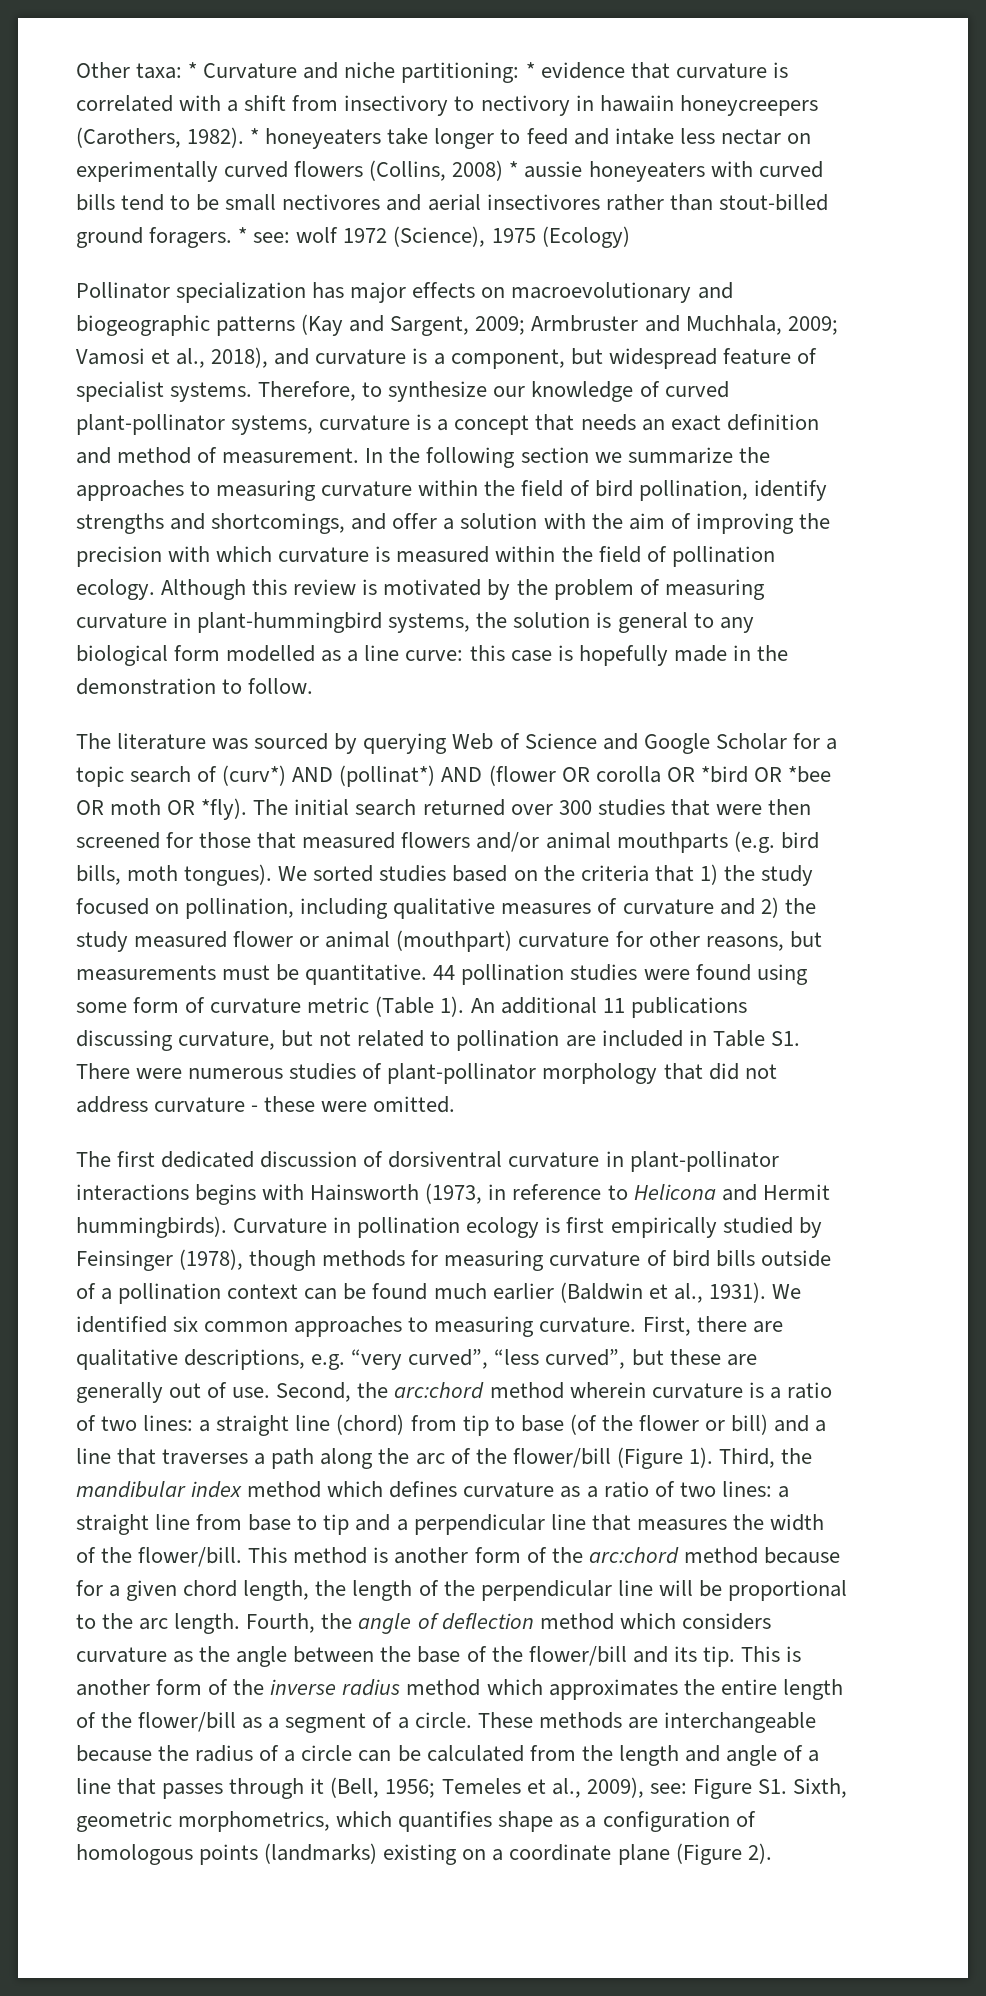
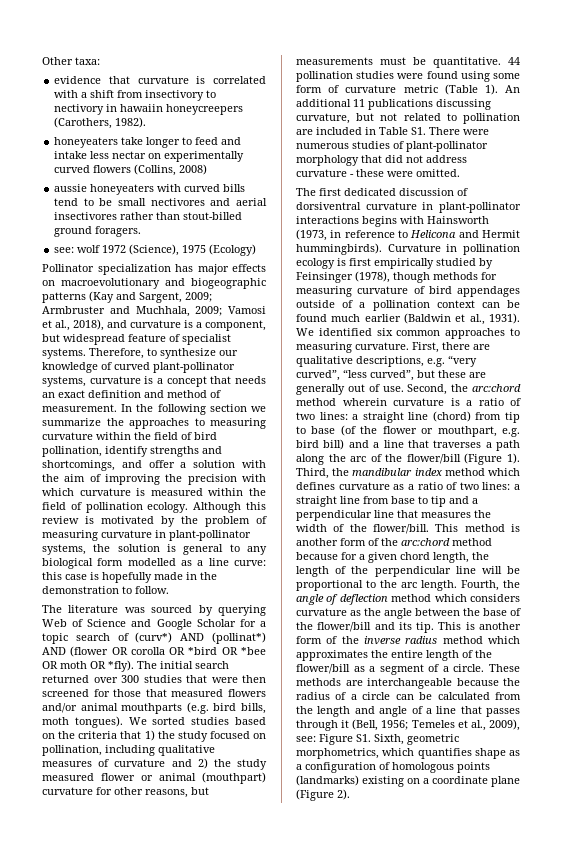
[188,62,535,83] * Curvature and niche partitioning: * -> (100, 61) //
[250,128,260,144] * -> (147, 122) //
[509,161,519,177] * -> (208, 169) //
[238,227,248,243] * -> (142, 231) //
[197,612,383,633] plant-hummingbird -> [169,530,251,541] plant-pollinator
[715,1250,755,1267] bills -> [457,286,520,297] appendages
(726, 1425) none -> [437,426,520,437] [296,440,319,448] mouthpart, e.g. bird

